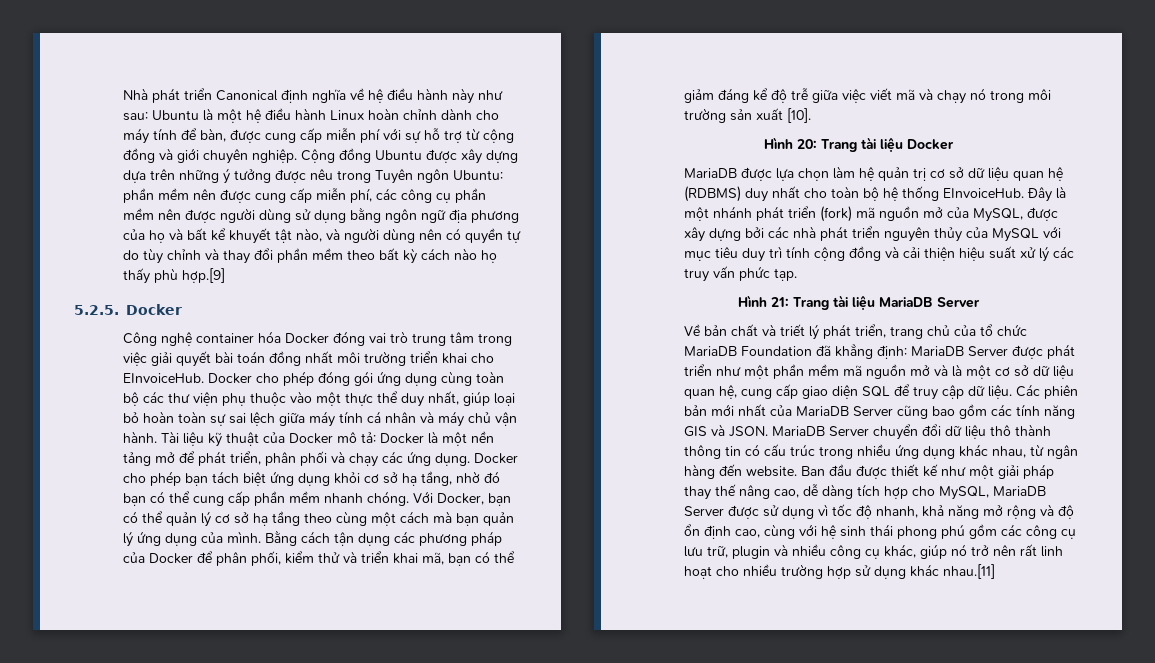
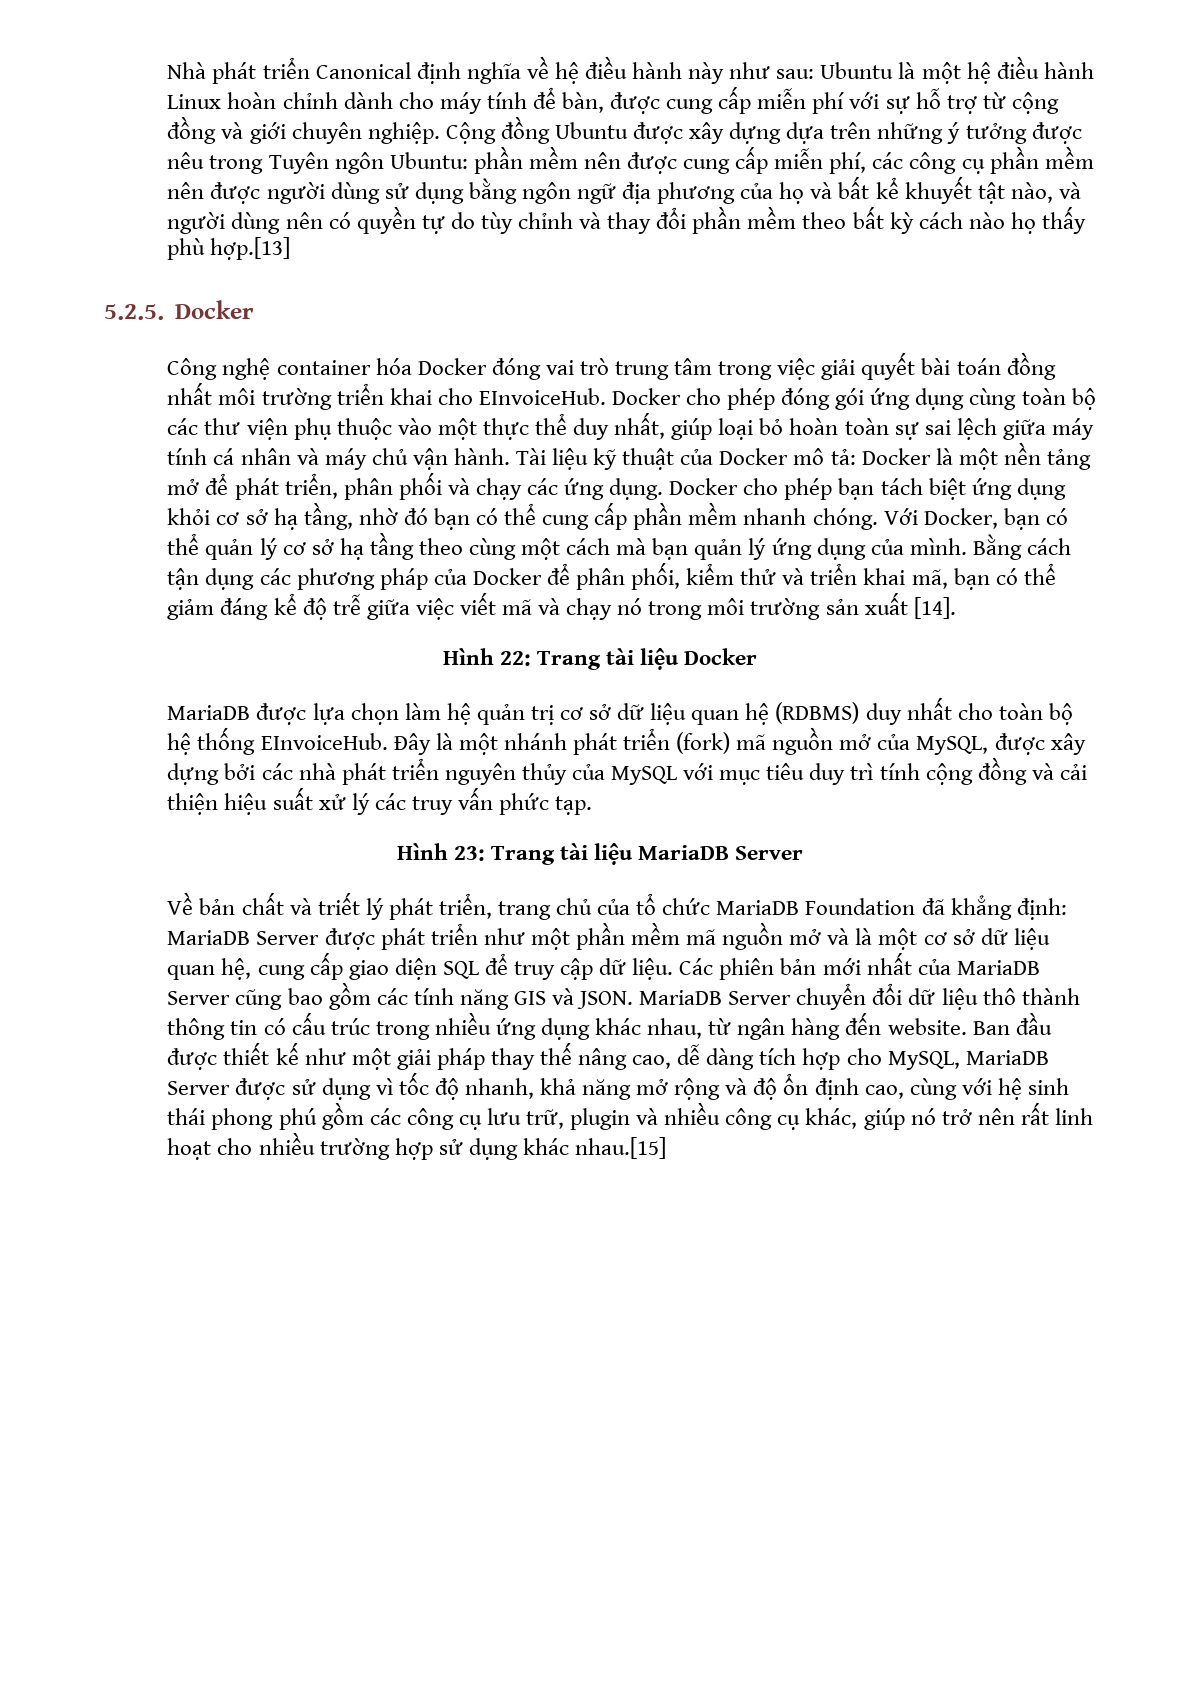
[181,268,225,283] hợp.[9] -> [210,237,291,260] hợp.[13]
[786,108,811,123] [763,137,817,149] [10]. // Hình 20: -> [913,597,956,619] [442,648,531,666] [14]. // Hình 22:
[770,297,789,307] 21: -> [453,846,485,861] 23:
[942,564,995,579] nhau.[11] -> [575,1137,667,1159] nhau.[15]

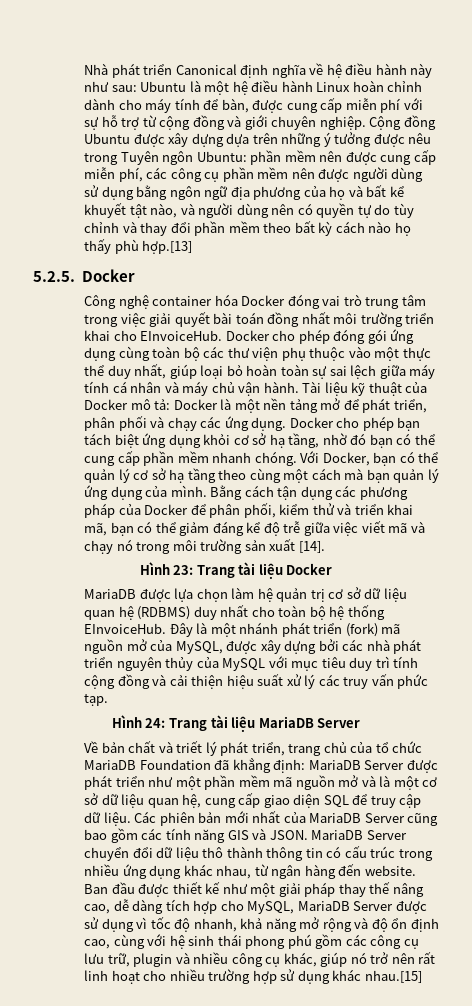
[499,651,531,666] 22: -> [173,565,194,575] 23:
[453,846,485,861] 23: -> [145,718,166,728] 24:

